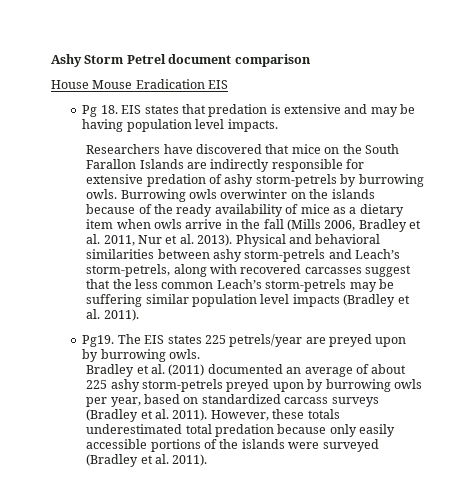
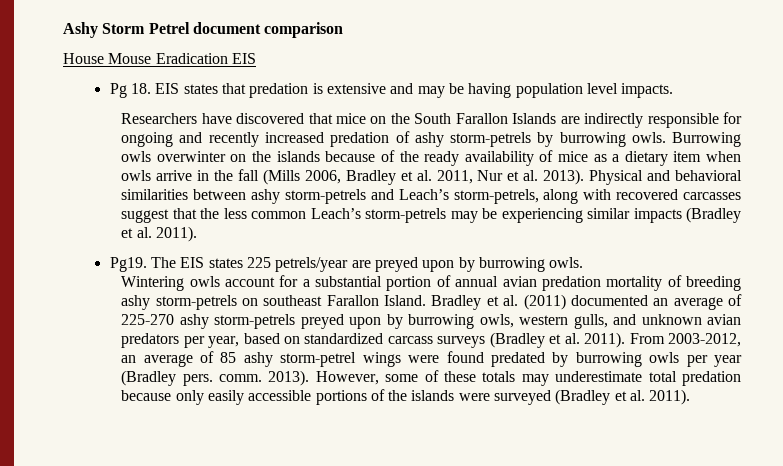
[86,174,144,184] extensive -> [121,132,324,147] ongoing and recently increased
[86,294,290,307] suffering similar population level -> [501,208,631,223] experiencing similar
(201, 354) none -> [121,275,741,291] [121,295,427,310] Wintering owls account for a substantial portion of annual avian predation mortality of breeding ashy storm-petrels on southeast Farallon Island.
[371,364,407,374] [86,380,108,389] about 225 -> [121,314,175,325] 225-270
[393,379,422,389] owls -> [479,314,741,329] [121,333,180,348] owls, western gulls, and unknown avian predators
[210,409,340,421] [86,424,183,434] However, these totals underestimated -> [629,333,742,347] [121,351,742,367] [121,370,643,386] From 2003-2012, an average of 85 ashy storm-petrel wings were found predated by burrowing owls per year (Bradley pers. comm. 2013). However, some of these totals may underestimate

